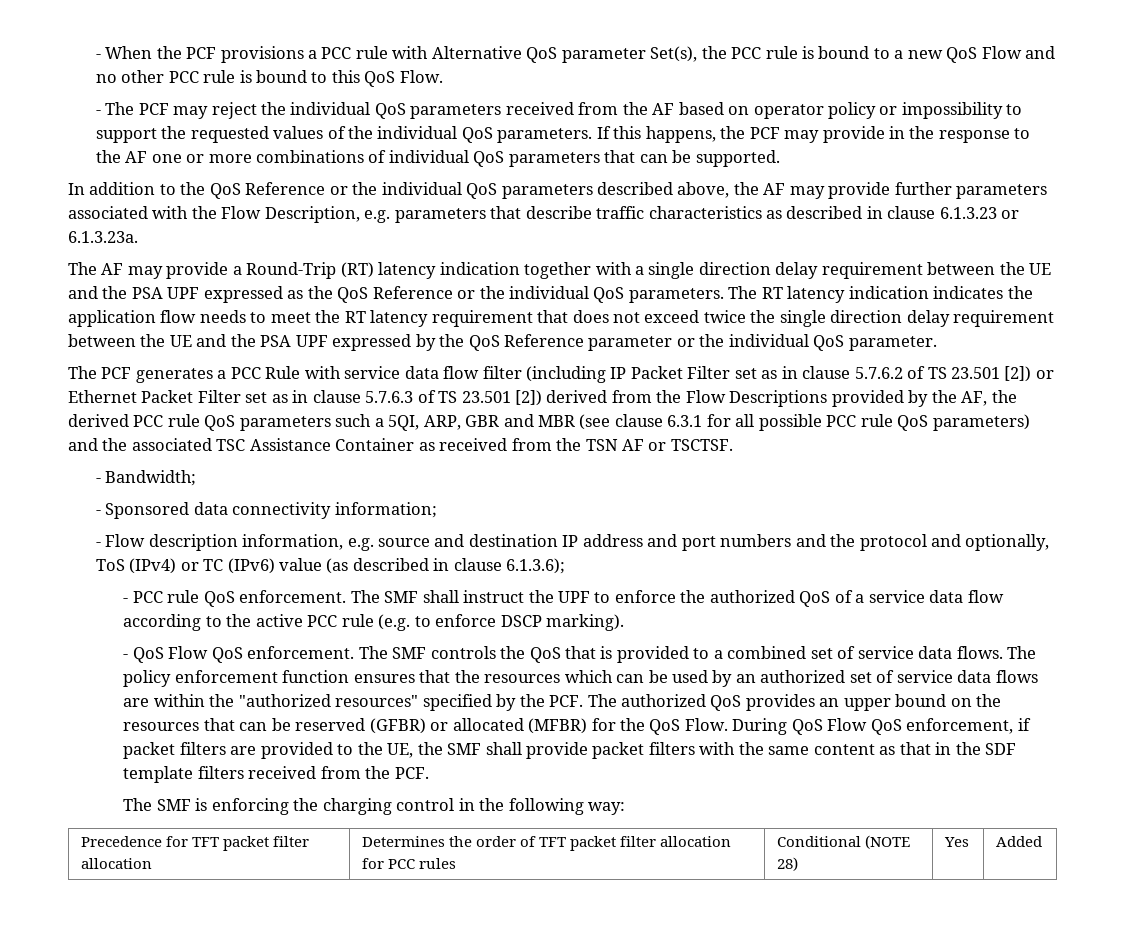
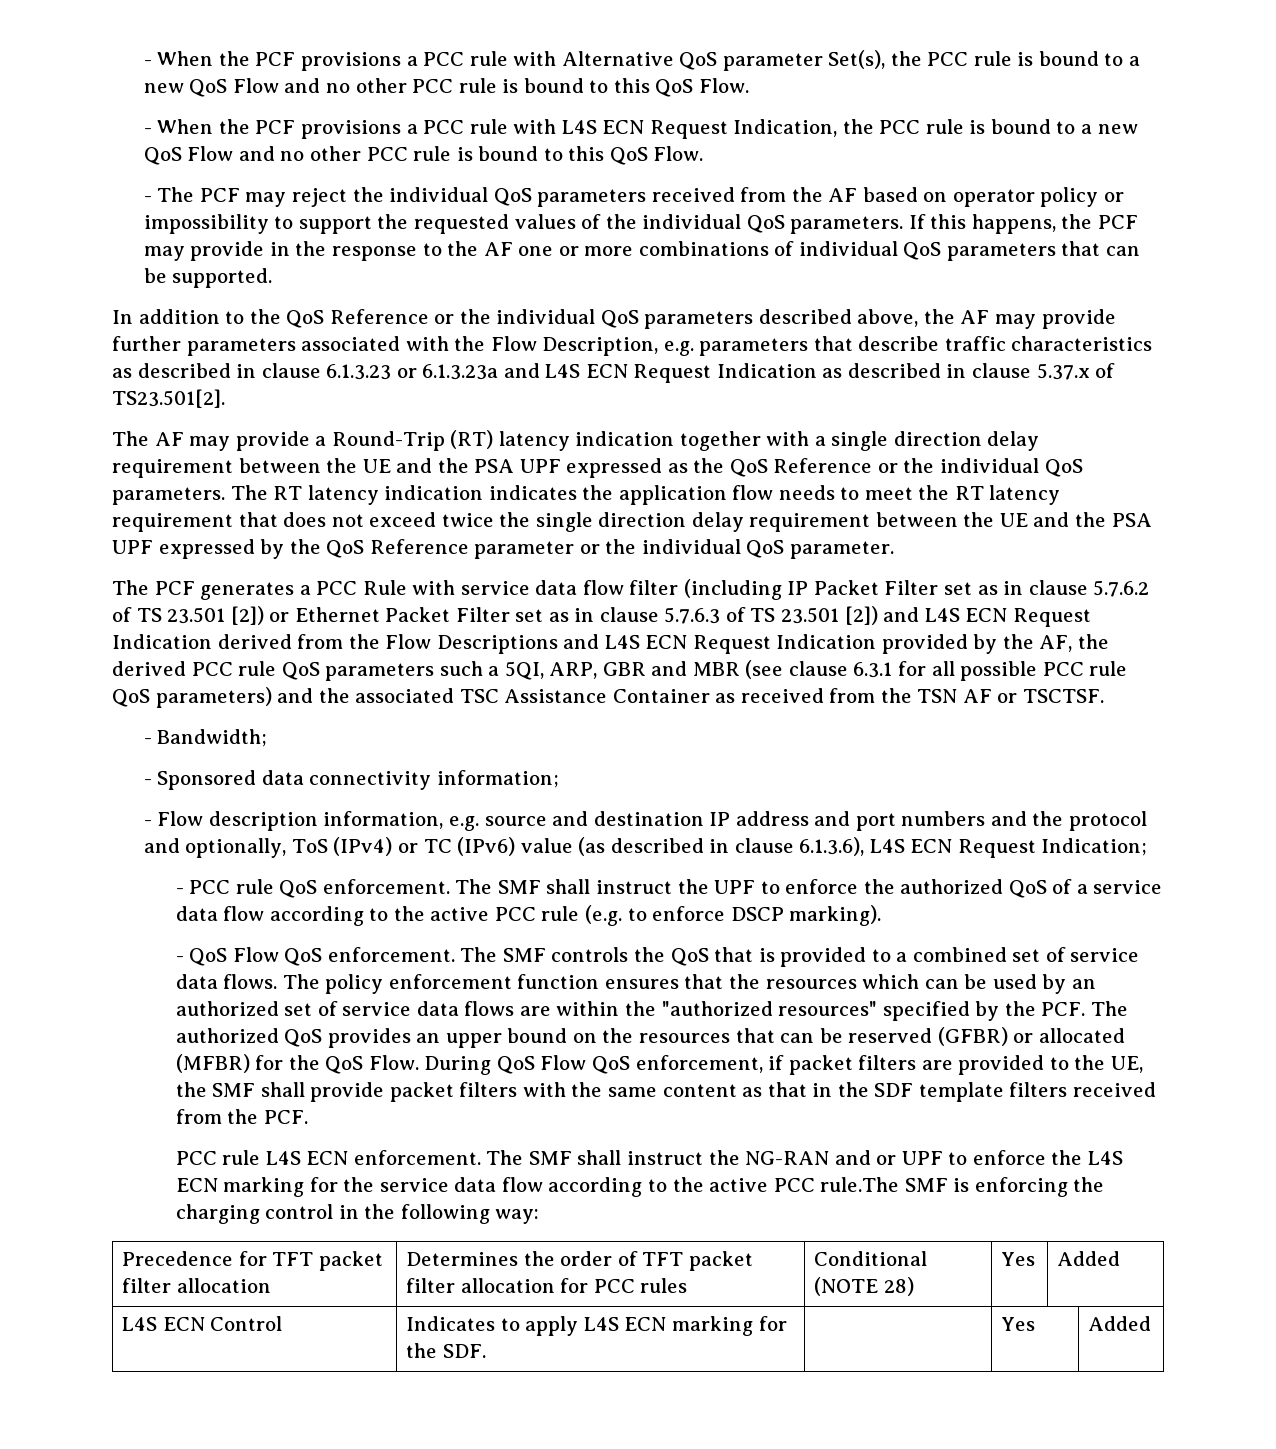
(443, 76) none -> [143,119,1138,139] [143,146,704,165] // - When the PCF provisions a PCC rule with L4S ECN Request Indication, the PCC rule is bound to a new QoS Flow and no other PCC rule is bound to this QoS Flow.
[68,231,138,243] 6.1.3.23a. -> [422,363,1116,383] [112,389,225,408] 6.1.3.23a and L4S ECN Request Indication as described in clause 5.37.x of TS23.501[2].
(543, 398) none -> [883,607,1091,627] [112,634,212,649] and L4S ECN Request Indication
(828, 398) none -> [563,634,877,654] and L4S ECN Request Indication
[506,558,566,574] 6.1.3.6); -> [799,837,1148,858] 6.1.3.6), L4S ECN Request Indication;
[123,798,153,811] The -> [175,1150,1123,1165] [175,1177,900,1197] PCC rule L4S ECN enforcement. The SMF shall instruct the NG-RAN and or UPF to enforce the L4S ECN marking for the service data flow according to the active PCC rule.The
(1042, 841) none -> [122,1316,283,1331] [406,1316,787,1336] [406,1343,486,1358] [1001,1317,1036,1331] [1088,1316,1152,1331] // L4S ECN Control | Indicates to apply L4S ECN marking for the SDF. | | Yes | Added

